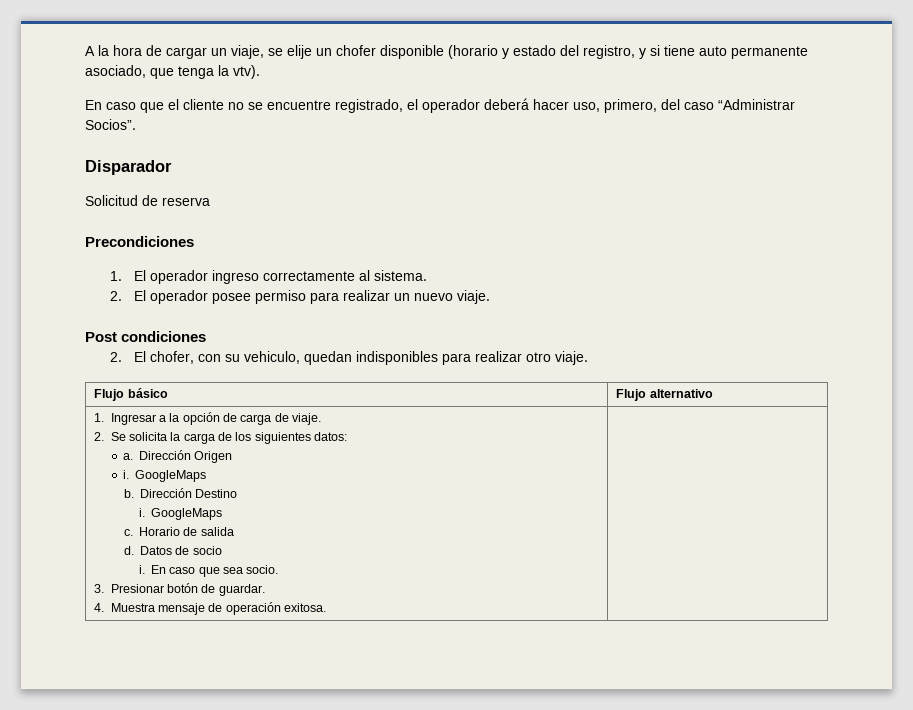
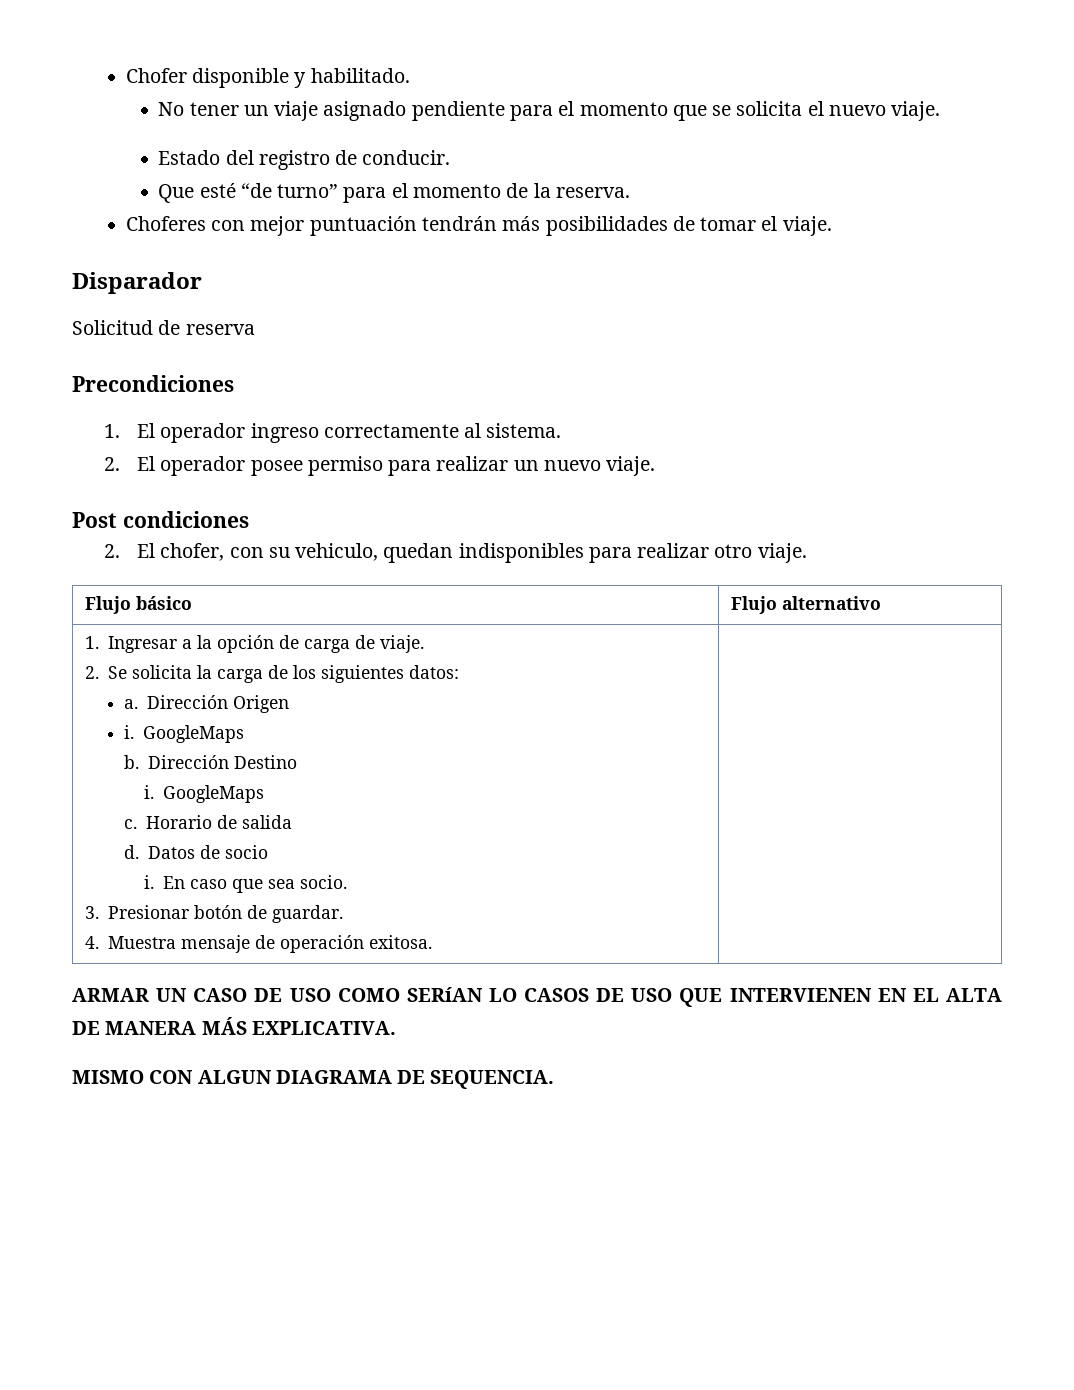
[85,45,808,59] [85,65,260,79] [85,98,795,113] [85,119,136,130] A la hora de cargar un viaje, se elije un chofer disponible (horario y estado del registro, y si tiene auto permanente asociado, que tenga la vtv). // En caso que el cliente no se encuentre registrado, el operador deberá hacer uso, primero, del caso “Administrar Socios”. -> [125,68,410,88] [158,101,941,121] [158,150,451,170] [158,183,630,203] [125,216,832,236] Chofer disponible y habilitado. // No tener un viaje asignado pendiente para el momento que se solicita el nuevo viaje. // Estado del registro de conducir. // Que esté “de turno” para el momento de la reserva. // Choferes con mejor puntuación tendrán más posibilidades de tomar el viaje.
(327, 607) none -> [72,987,1002,1007] [72,1017,396,1035] [72,1070,555,1089] // ARMAR UN CASO DE USO COMO SERíAN LO CASOS DE USO QUE INTERVIENEN EN EL ALTA DE MANERA MÁS EXPLICATIVA. // MISMO CON ALGUN DIAGRAMA DE SEQUENCIA.

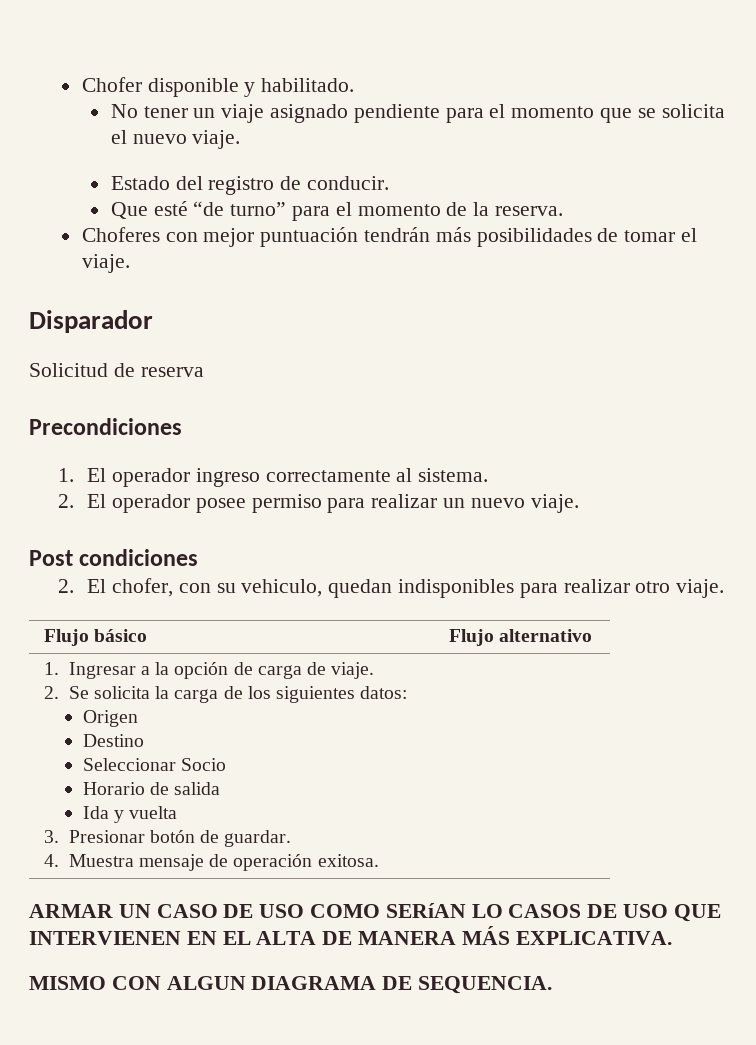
[124,695,228,709] a. Dirección -> (408, 692) none
[124,725,244,743] [124,755,298,769] [143,785,264,803] [124,815,293,829] [124,845,269,859] [143,875,347,893] i. GoogleMaps // b. Dirección Destino // i. GoogleMaps // c. Horario de salida // d. Datos de socio // i. En caso que sea socio. -> [82,734,144,747] [82,758,226,771] [82,782,221,795] [82,806,178,823] Destino // Seleccionar Socio // Horario de salida // Ida y vuelta

